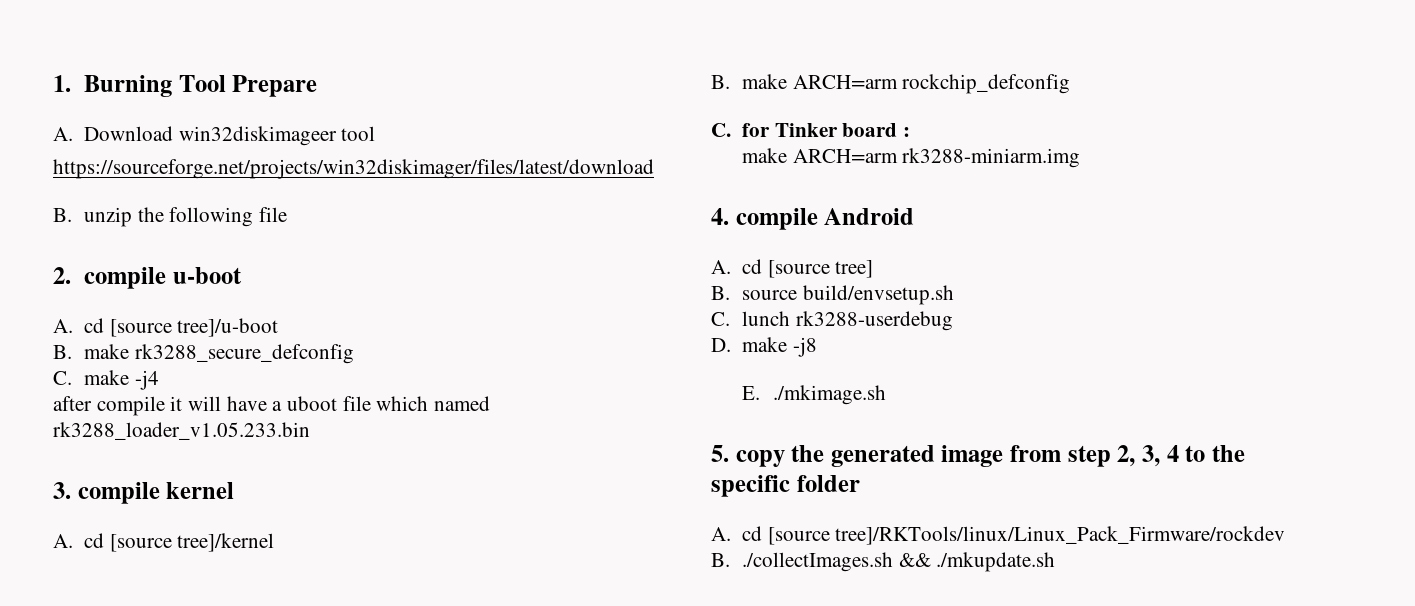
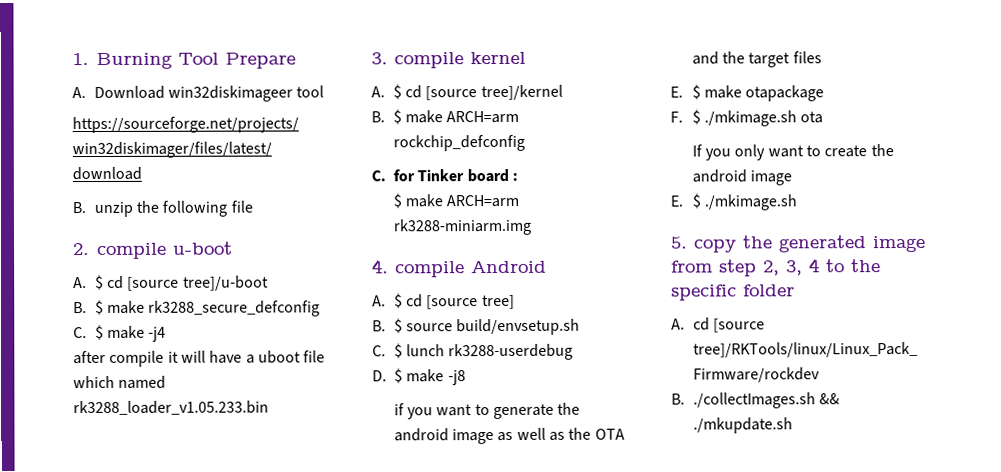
(73, 326) none -> [94,274,104,290] $
(72, 352) none -> [94,299,104,315] $
(72, 378) none -> [94,324,104,340] $
(73, 541) none -> [392,84,402,100] $
(730, 82) none -> [392,109,402,125] $
(911, 132) none -> [392,193,402,209] $
(731, 267) none -> [393,293,403,309] $
(730, 293) none -> [393,318,403,334] $
(730, 319) none -> [393,343,403,359] $
(731, 345) none -> [394,368,403,384] $
[742,386,761,400] E. -> [393,402,581,420] [393,427,625,445] [691,51,822,68] [670,84,825,102] [670,109,824,127] [691,144,894,161] [691,169,792,186] [670,193,701,209] if you want to generate the android image as well as the OTA and the target files // E. $ make otapackage // F. $ ./mkimage.sh ota // If you only want to create the android image // E. $

